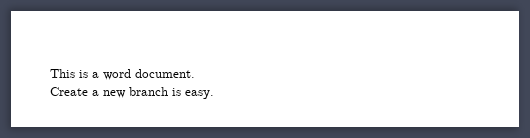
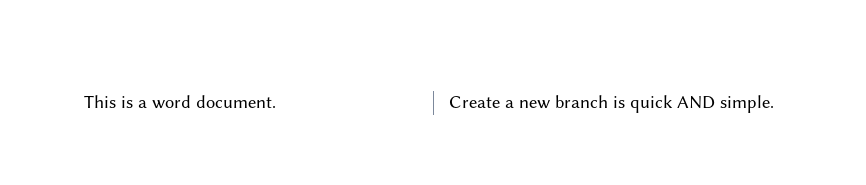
[185,90,214,99] easy. -> [630,95,774,113] quick AND simple.

